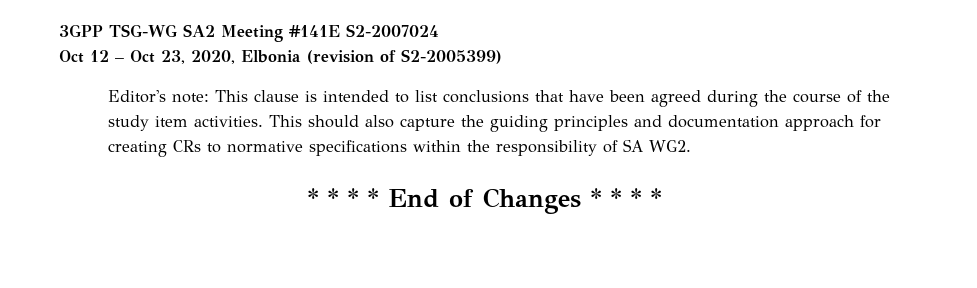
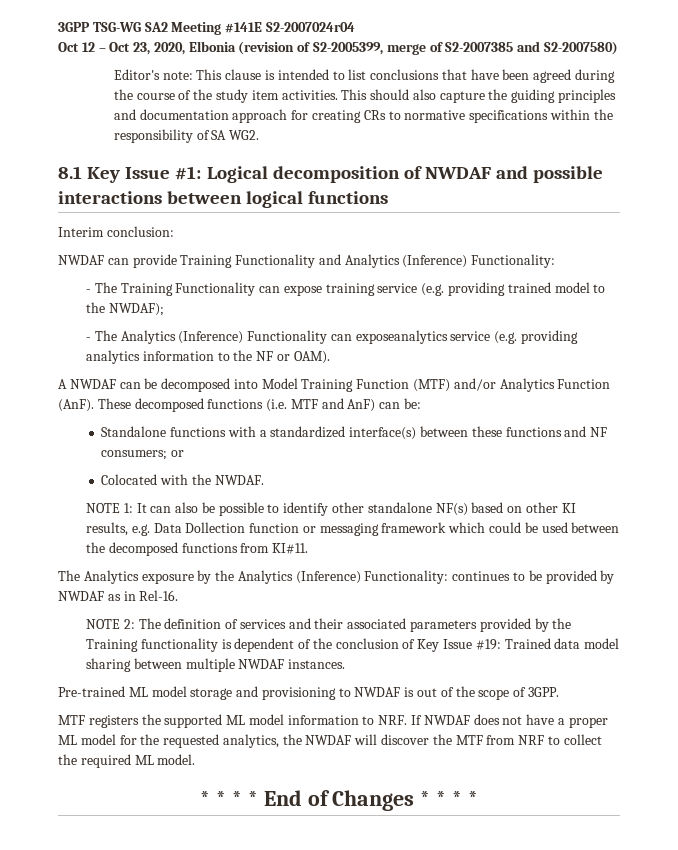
[346,24,439,37] S2-2007024 -> [265,22,355,32] S2-2007024r04
[401,49,502,64] S2-2005399) -> [313,41,618,55] S2-2005399, merge of S2-2007385 and S2-2007580)
(691, 146) none -> [58,166,604,183] [58,191,389,208] [58,226,174,237] [58,254,556,268] [85,282,606,296] [85,302,164,316] [85,330,578,344] [85,350,330,364] [58,378,611,392] [58,398,422,412] [101,426,608,440] [101,450,185,460] [101,474,264,485] [85,502,576,516] [85,522,620,536] [85,542,309,556] [58,570,615,584] [58,590,179,601] [85,618,572,632] [85,638,620,652] [85,658,346,672] [58,686,559,700] [58,714,608,728] [58,734,602,748] [58,754,196,768] // 8.1 Key Issue #1: Logical decomposition of NWDAF and possible interactions between logical functions // Interim conclusion: // NWDAF can provide Training Functionality and Analytics (Inference) Functionality: // - The Training Functionality can expose training service (e.g. providing trained model to the NWDAF); // - The Analytics (Inference) Functionality can exposeanalytics service (e.g. providing analytics information to the NF or OAM). // A NWDAF can be decomposed into Model Training Function (MTF) and/or Analytics Function (AnF). These decomposed functions (i.e. MTF and AnF) can be: // Standalone functions with a standardized interface(s) between these functions and NF consumers; or // Colocated with the NWDAF. // NOTE 1: It can also be possible to identify other standalone NF(s) based on other KI results, e.g. Data Dollection function or messaging framework which could be used between the decomposed functions from KI#11. // The Analytics exposure by the Analytics (Inference) Functionality: continues to be provided by NWDAF as in Rel-16. // NOTE 2: The definition of services and their associated parameters provided by the Training functionality is dependent of the conclusion of Key Issue #19: Trained data model sharing between multiple NWDAF instances. // Pre-trained ML model storage and provisioning to NWDAF is out of the scope of 3GPP. // MTF registers the supported ML model information to NRF. If NWDAF does not have a proper ML model for the requested analytics, the NWDAF will discover the MTF from NRF to collect the required ML model.

